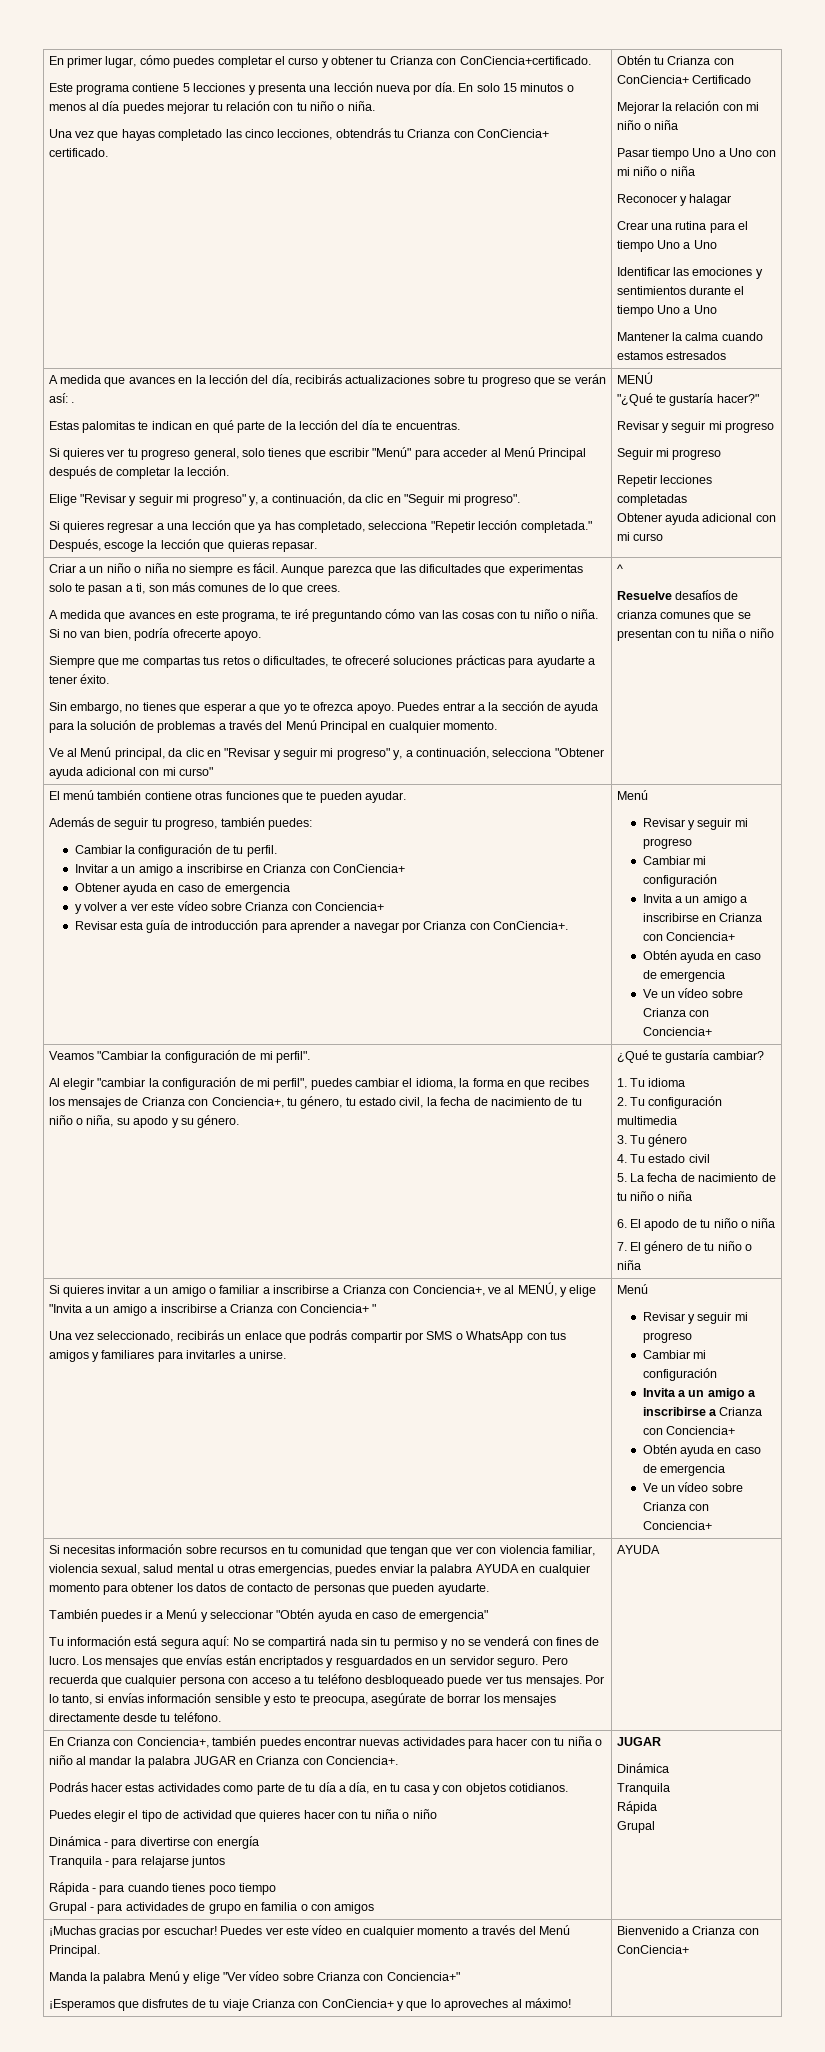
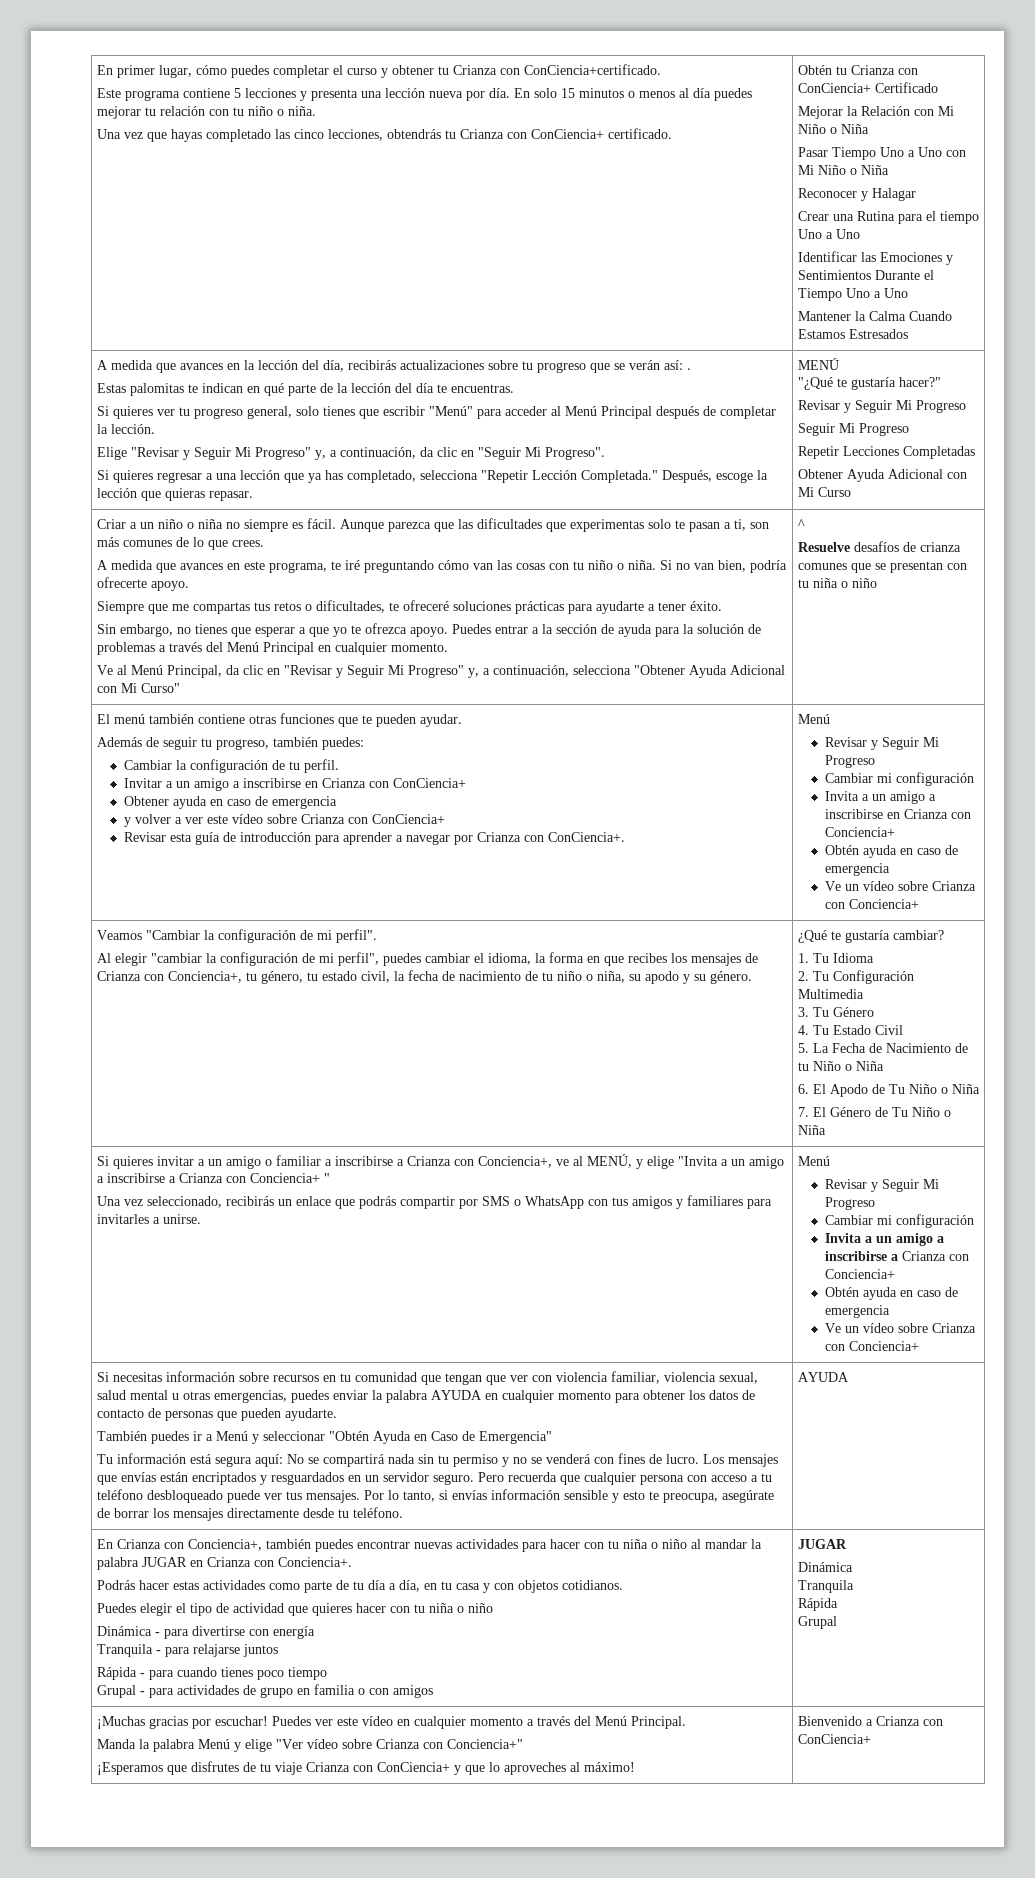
[675,101,760,111] [616,120,679,130] relación con mi niño o niña -> [860,106,954,116] [797,124,869,134] Relación con Mi Niño o Niña
[652,148,690,160] tiempo -> [831,147,876,160] Tiempo
[616,166,695,176] mi niño o niña -> [797,165,889,175] Mi Niño o Niña
[689,194,732,206] halagar -> [871,188,916,201] Halagar
[675,221,707,230] rutina -> [856,211,895,221] Rutina
[692,267,763,279] [616,286,745,295] [616,305,654,317] emociones y sentimientos durante el tiempo -> [879,252,953,265] [797,270,934,280] [797,288,842,301] Emociones y Sentimientos Durante el Tiempo
[685,332,763,341] [616,351,727,360] calma cuando estamos estresados -> [868,311,952,321] [797,329,908,339] Calma Cuando Estamos Estresados
[138,494,246,506] seguir mi progreso" -> [193,447,311,460] Seguir Mi Progreso"
[447,494,520,506] mi progreso". -> [524,447,605,460] Mi Progreso".
[478,520,592,533] lección completada." -> [531,470,658,483] Lección Completada."
[671,421,775,433] [616,448,722,460] seguir mi progreso // Seguir mi progreso -> [854,400,966,413] [797,423,909,436] Seguir Mi Progreso // Seguir Mi Progreso
[660,475,713,484] [616,494,687,506] [616,513,776,525] [616,532,664,541] lecciones completadas // Obtener ayuda adicional con mi curso -> [842,446,975,459] [797,469,967,482] [797,487,851,497] Lecciones Completadas // Obtener Ayuda Adicional con Mi Curso
[114,748,165,760] principal, -> [166,665,222,678] Principal,
[283,748,390,760] seguir mi progreso" -> [346,665,464,678] Seguir Mi Progreso"
[48,767,214,779] ayuda adicional con mi curso" -> [688,665,785,678] [96,683,180,693] Ayuda Adicional con Mi Curso"
[315,902,385,911] Conciencia+ -> [371,814,445,824] ConCiencia+
[697,818,748,830] [642,838,692,849] seguir mi progreso -> [881,737,939,750] [824,755,875,768] Seguir Mi Progreso
[648,1078,686,1087] idioma -> [832,953,874,963] Idioma
[648,1096,723,1109] [616,1116,677,1125] configuración multimedia -> [832,970,914,984] [797,989,864,999] Configuración Multimedia
[648,1134,688,1147] género -> [832,1007,874,1017] Género
[648,1154,710,1163] estado civil -> [832,1025,903,1035] Estado Civil
[647,1173,776,1182] [616,1191,692,1201] [616,1218,776,1231] [616,1241,752,1254] [616,1260,641,1270] fecha de nacimiento de tu niño o niña // 6. El apodo de tu niño o niña // 7. El género de tu niño o niña -> [831,1043,968,1053] [797,1061,884,1071] [797,1084,980,1097] [797,1107,951,1117] [797,1125,826,1135] Fecha de Nacimiento de tu Niño o Niña // 6. El Apodo de Tu Niño o Niña // 7. El Género de Tu Niño o Niña
[697,1312,748,1324] [642,1332,692,1343] seguir mi progreso -> [881,1179,939,1192] [824,1197,875,1210] Seguir Mi Progreso
[317,1610,489,1622] ayuda en caso de emergencia" -> [372,1431,552,1444] Ayuda en Caso de Emergencia"

